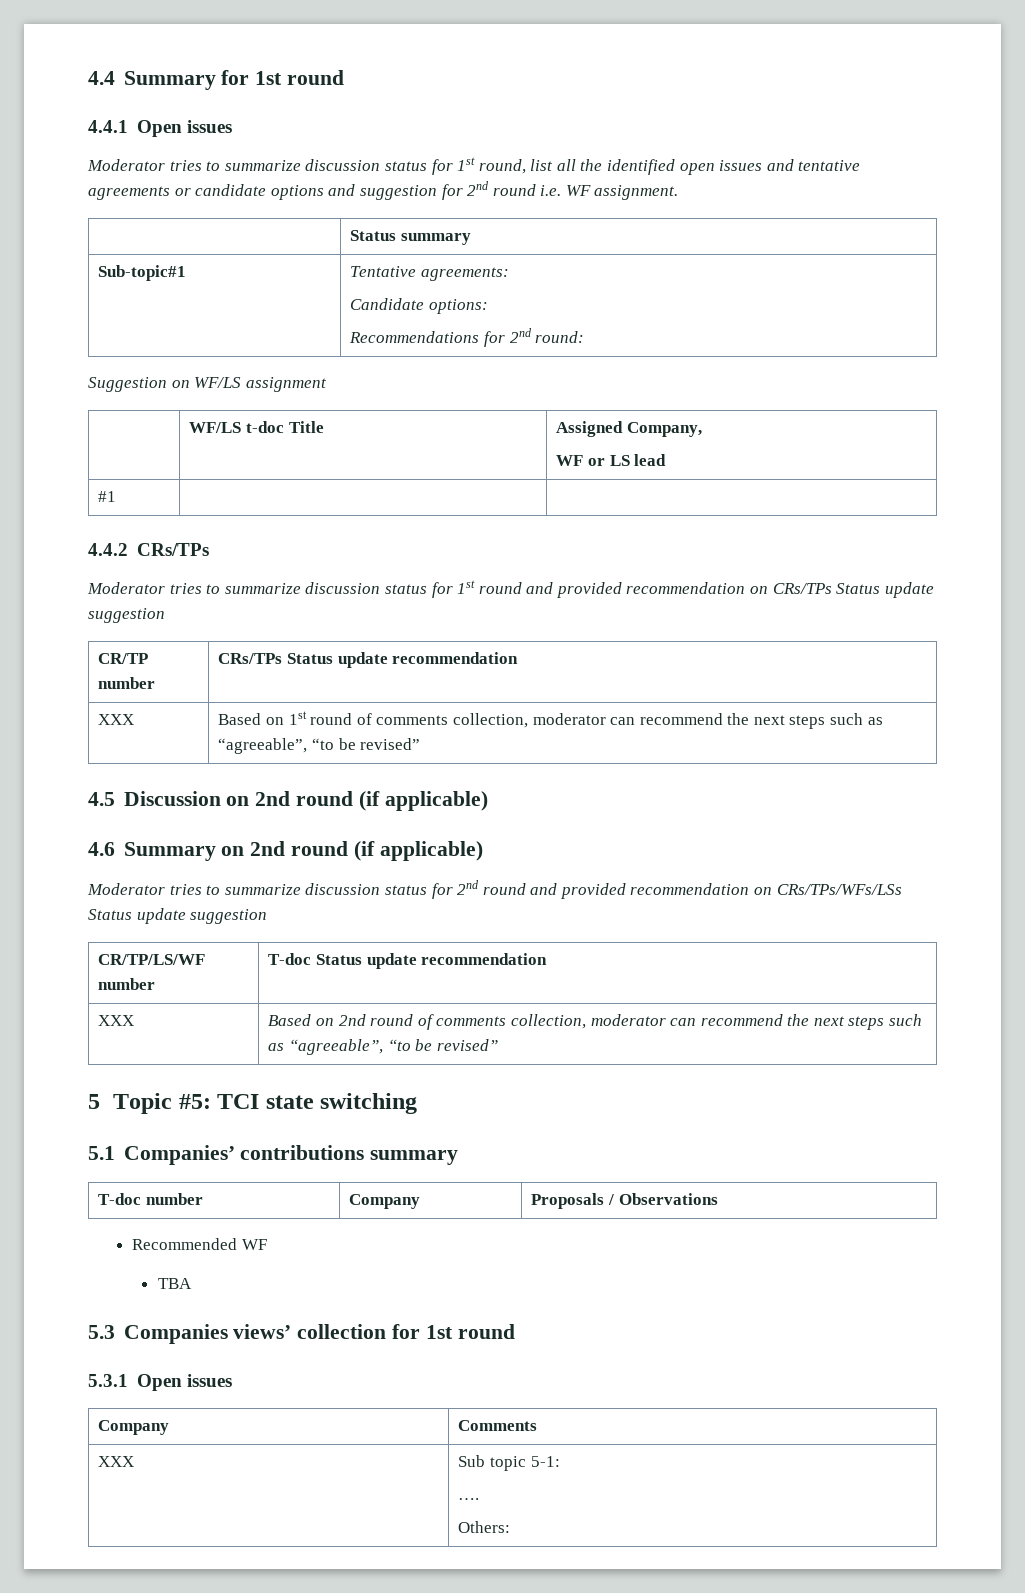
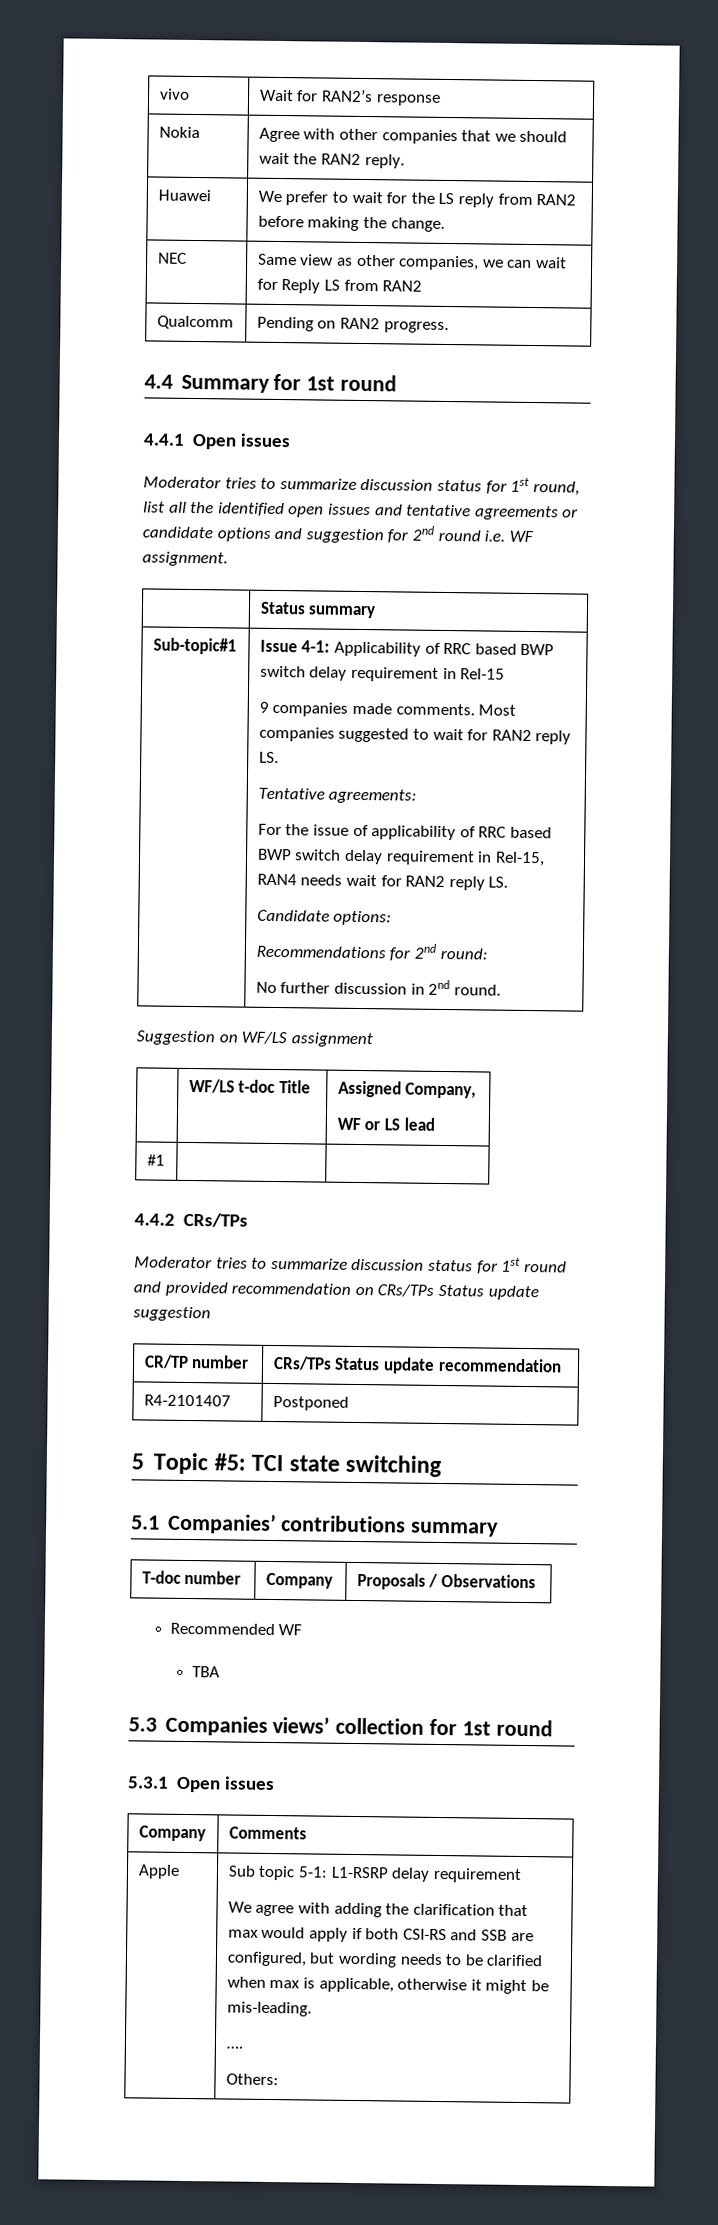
(88, 78) none -> [159,88,190,100] [259,89,441,106] [158,126,200,139] [258,127,568,145] [258,152,405,169] [157,189,211,202] [257,190,577,208] [257,215,445,232] [157,252,187,264] [257,253,567,271] [256,278,423,294] [156,315,234,330] [256,316,449,334] vivo | Wait for RAN2’s response // Nokia | Agree with other companies that we should wait the RAN2 reply. // Huawei | We prefer to wait for the LS reply from RAN2 before making the change. // NEC | Same view as other companies, we can wait for Reply LS from RAN2 // Qualcomm | Pending on RAN2 progress. //
[350,266,509,281] Tentative agreements: -> [259,639,555,657] [259,665,506,682] [258,701,517,717] [258,726,572,745] [258,751,279,764] [257,787,418,804] [257,823,552,841] [256,848,545,867] [256,873,509,891] Issue 4-1: Applicability of RRC based BWP switch delay requirement in Rel-15 // 9 companies made comments. Most companies suggested to wait for RAN2 reply LS. // Tentative agreements: // For the issue of applicability of RRC based BWP switch delay requirement in Rel-15, RAN4 needs wait for RAN2 reply LS.
(585, 337) none -> [255,979,501,996] // No further discussion in 2nd round.
[98,714,135,725] [218,711,883,729] [218,738,421,754] [88,791,488,811] [88,841,483,861] [87,880,902,899] [88,908,268,924] [98,954,206,965] [98,978,156,990] [268,953,548,969] [98,1015,135,1026] [268,1014,923,1030] [268,1039,498,1055] XXX | Based on 1st round of comments collection, moderator can recommend the next steps such as “agreeable”, “to be revised” // 4.5 Discussion on 2nd round (if applicable) // 4.6 Summary on 2nd round (if applicable) // Moderator tries to summarize discussion status for 2nd round and provided recommendation on CRs/TPs/WFs/LSs Status update suggestion // CR/TP/LS/WF number | T-doc Status update recommendation // XXX | Based on 2nd round of comments collection, moderator can recommend the next steps such as “agreeable”, “to be revised” -> [143,1394,231,1407] [272,1395,349,1411] R4-2101407 | Postponed
[98,1456,135,1467] XXX -> [137,1864,180,1879] Apple
(560, 1461) none -> [330,1866,522,1883] [227,1901,529,1918] [227,1926,534,1942] [226,1951,544,1968] [226,1976,549,1995] [226,2001,312,2017] L1-RSRP delay requirement // We agree with adding the clarification that max would apply if both CSI-RS and SSB are configured, but wording needs to be clarified when max is applicable, otherwise it might be mis-leading.

